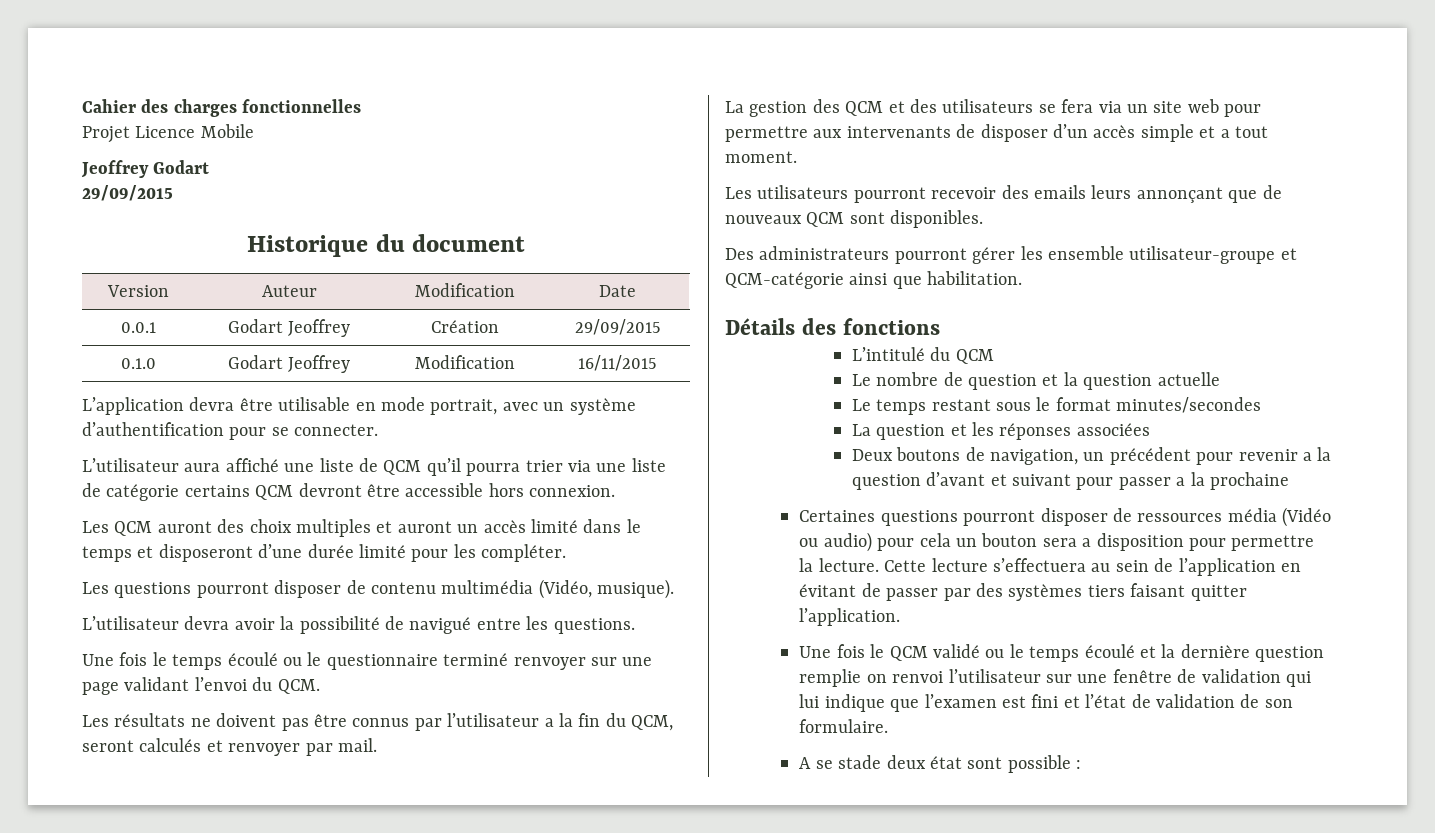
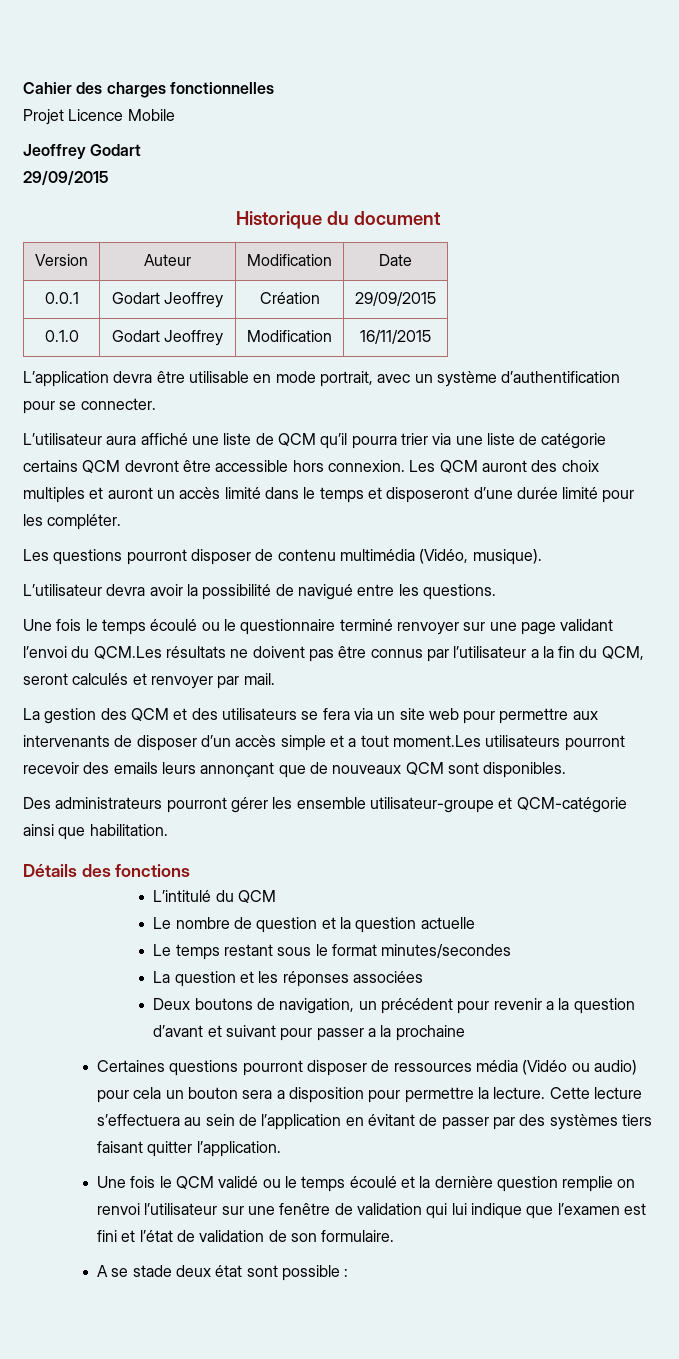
(616, 491) // -> (405, 466) none
[277,679,320,694] [82,715,109,727] QCM. // Les -> [93,646,162,659] QCM.Les
[725,151,797,163] [725,187,752,199] moment. // Les -> [392,735,481,747] moment.Les

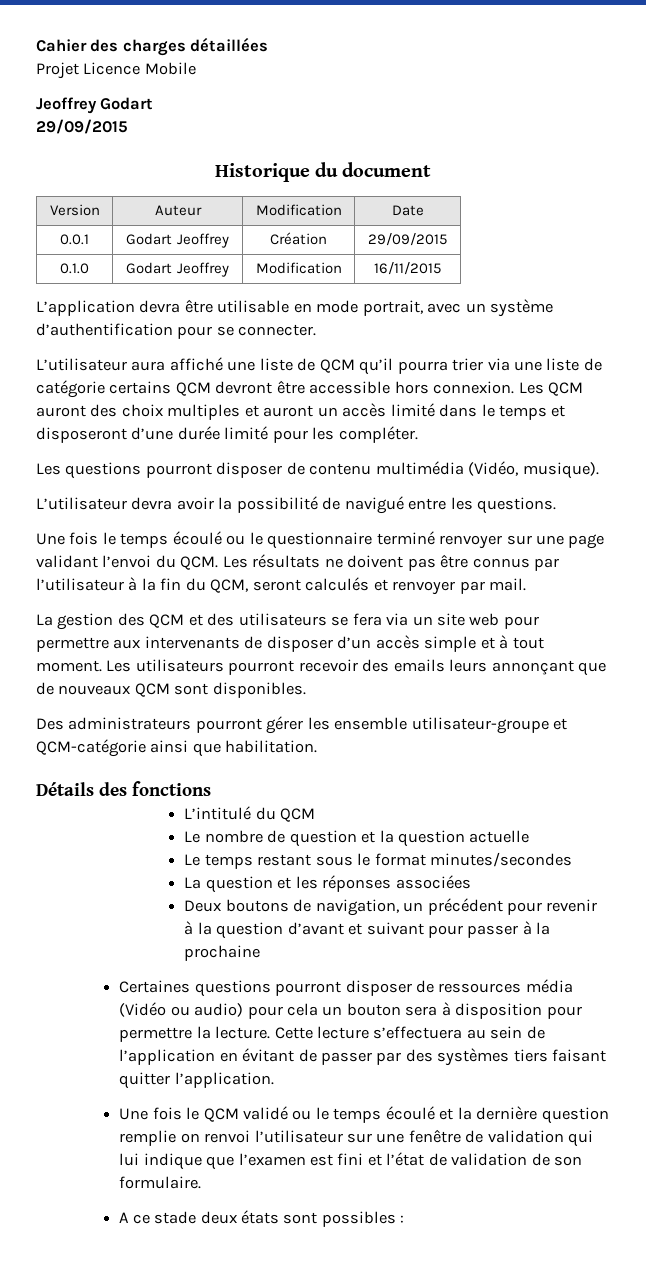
[169,82,274,94] fonctionnelles -> [190,37,269,52] détaillées
[93,646,162,659] QCM.Les -> [180,556,248,570] QCM. Les
[530,649,539,658] a -> [128,577,138,591] à
[348,735,481,747] a tout moment.Les -> [499,635,544,649] [36,660,132,672] à tout moment. Les
[545,1001,554,1010] a -> [184,921,194,935] à
[367,1028,376,1037] a -> [522,921,532,935] à
[276,1090,285,1099] a -> [441,1002,451,1016] à
[111,1268,129,1277] se -> [132,1214,150,1224] ce
[215,1265,340,1281] état sont possible -> [241,1210,396,1227] états sont possibles

